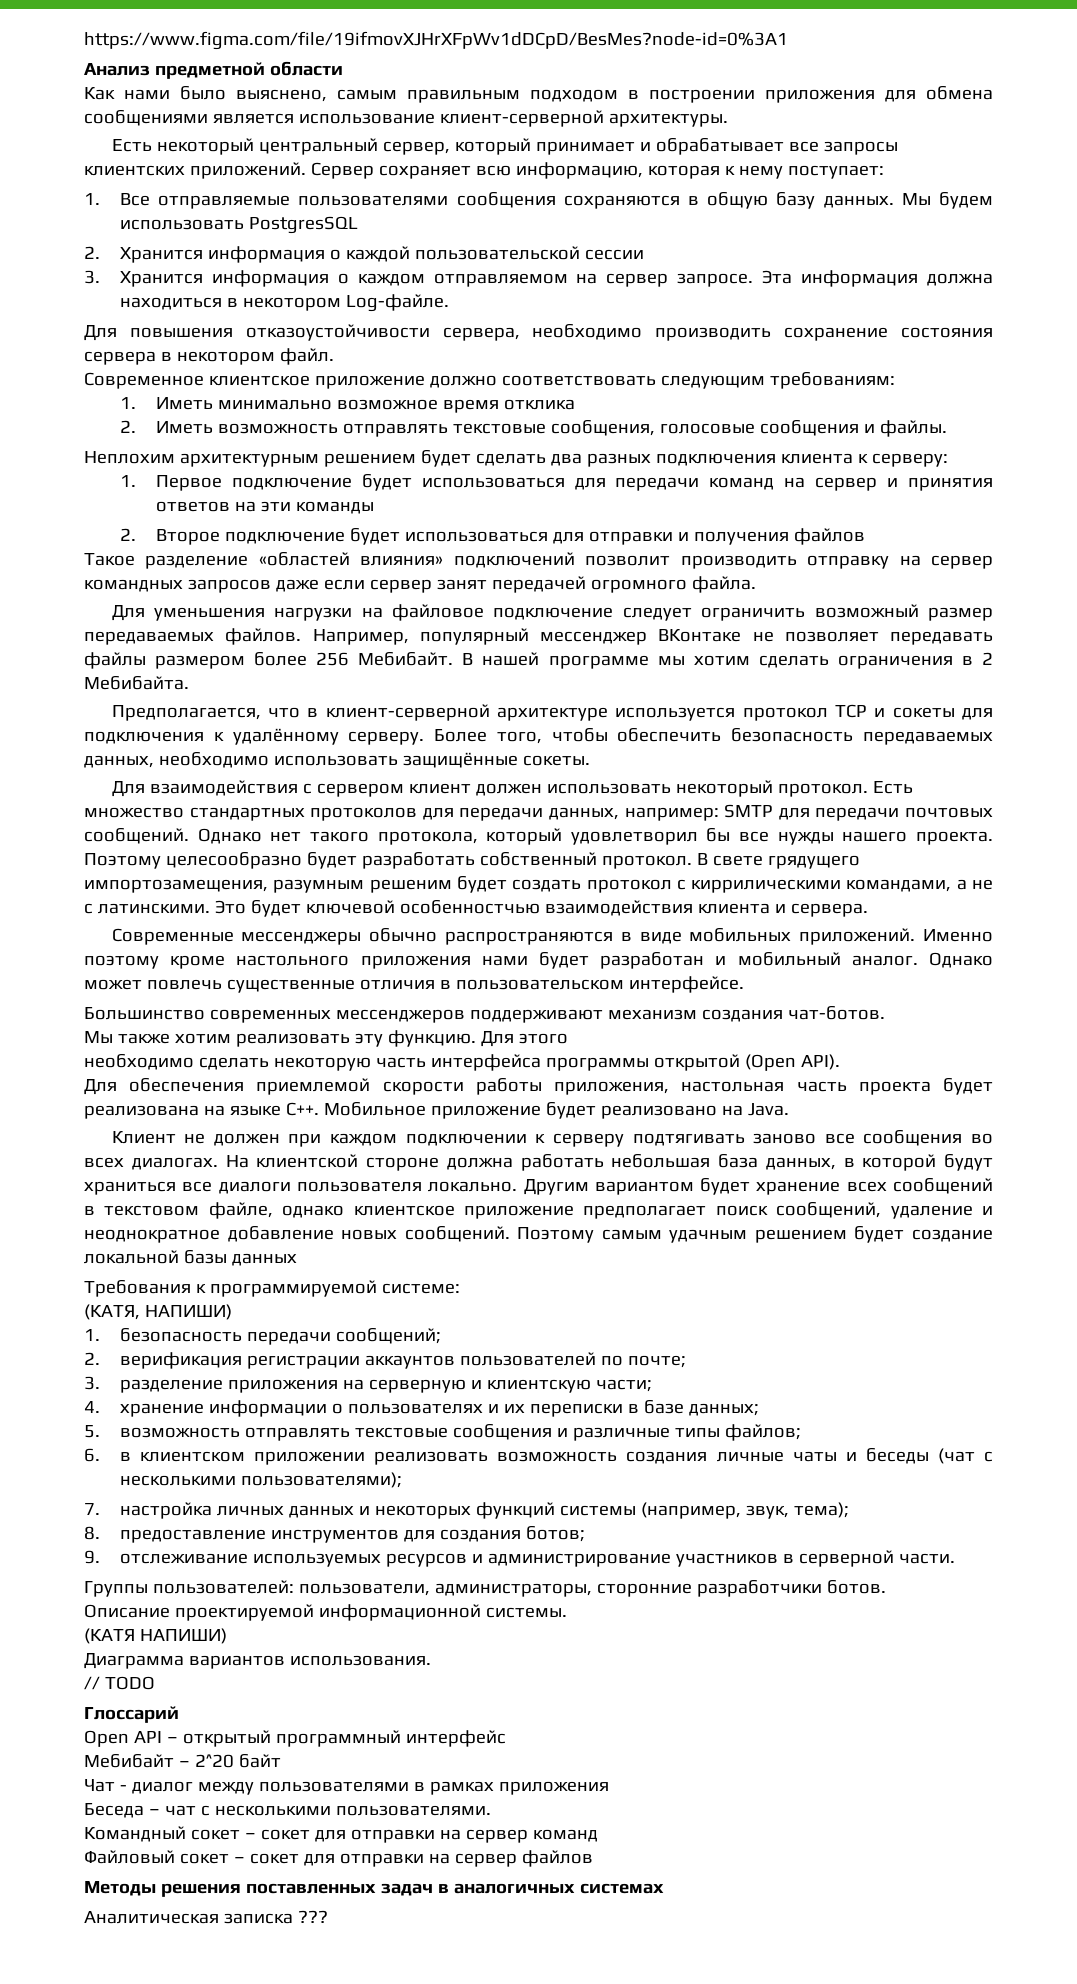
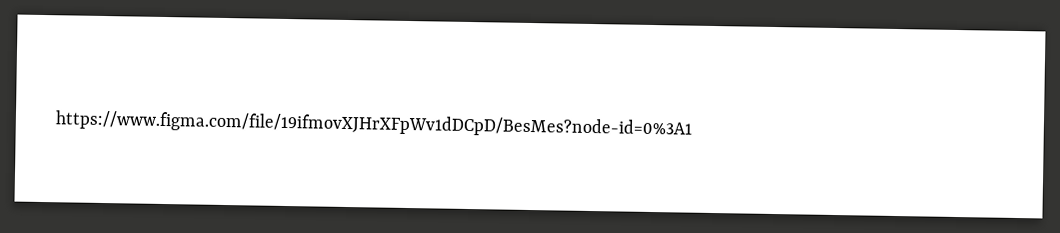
[84,61,343,79] [84,86,993,103] [84,110,728,127] [111,138,898,155] [84,162,884,179] [84,192,993,209] [119,216,358,234] [84,246,644,263] [84,270,993,287] [119,294,449,312] [84,324,993,341] [84,348,334,365] [84,372,895,389] [119,397,575,413] [119,420,947,437] [84,450,948,467] [119,474,993,491] [155,501,374,514] [119,528,865,545] [84,552,994,569] [84,576,756,593] [111,604,993,621] [84,628,993,645] [84,652,994,669] [84,676,189,690] [111,704,993,721] [84,728,994,745] [84,752,590,768] [111,780,913,797] [84,804,994,821] [84,828,993,845] [84,852,860,869] [84,876,993,893] [84,900,868,917] [111,928,994,945] [84,952,994,969] [84,976,744,993] [84,1006,885,1023] [84,1030,568,1047] [84,1054,840,1071] [84,1078,993,1095] [84,1102,789,1119] [111,1130,993,1147] [84,1154,993,1171] [84,1178,993,1195] [84,1202,993,1219] [84,1226,993,1243] [84,1250,297,1266] [84,1280,460,1297] [84,1304,232,1320] [84,1328,441,1345] [84,1352,686,1369] [84,1376,652,1393] [84,1400,759,1417] [84,1424,801,1441] [84,1448,994,1465] [119,1472,402,1488] [84,1502,849,1519] [84,1526,585,1543] [84,1550,955,1567] [84,1580,886,1597] [84,1604,567,1621] [84,1628,227,1644] [84,1653,431,1669] [84,1676,155,1690] [84,1706,179,1723] [84,1730,506,1747] [84,1754,281,1768] [84,1779,609,1795] [84,1803,491,1818] [84,1826,598,1843] [84,1850,593,1867] [84,1881,664,1897] [84,1910,328,1924] // Анализ предметной области // Как нами было выяснено, самым правильным подходом в построении приложения для обмена сообщениями является использование клиент-серверной архитектуры. // Есть некоторый центральный сервер, который принимает и обрабатывает все запросы клиентских приложений. Сервер сохраняет всю информацию, которая к нему поступает: // 1. Все отправляемые пользователями сообщения сохраняются в общую базу данных. Мы будем использовать PostgresSQL // 2. Хранится информация о каждой пользовательской сессии // 3. Хранится информация о каждом отправляемом на сервер запросе. Эта информация должна находиться в некотором Log-файле. // Для повышения отказоустойчивости сервера, необходимо производить сохранение состояния сервера в некотором файл. // Современное клиентское приложение должно соответствовать следующим требованиям: // 1. Иметь минимально возможное время отклика // 2. Иметь возможность отправлять текстовые сообщения, голосовые сообщения и файлы. // Неплохим архитектурным решением будет сделать два разных подключения клиента к серверу: // 1. Первое подключение будет использоваться для передачи команд на сервер и принятия ответов на эти команды // 2. Второе подключение будет использоваться для отправки и получения файлов // Такое разделение «областей влияния» подключений позволит производить отправку на сервер командных запросов даже если сервер занят передачей огромного файла. // Для уменьшения нагрузки на файловое подключение следует ограничить возможный размер передаваемых файлов. Например, популярный мессенджер ВКонтаке не позволяет передавать файлы размером более 256 Мебибайт. В нашей программе мы хотим сделать ограничения в 2 Мебибайта. // Предполагается, что в клиент-серверной архитектуре используется протокол TCP и сокеты для подключения к удалённому серверу. Более того, чтобы обеспечить безопасность передаваемых данных, необходимо использовать защищённые сокеты. // Для взаимодействия с сервером клиент должен использовать некоторый протокол. Есть множество стандартных протоколов для передачи данных, например: SMTP для передачи почтовых сообщений. Однако нет такого протокола, который удовлетворил бы все нужды нашего проекта. Поэтому целесообразно будет разработать собственный протокол. В свете грядущего импортозамещения, разумным решеним будет создать протокол с киррилическими командами, а не с латинскими. Это будет ключевой особенностчью взаимодействия клиента и сервера. // Современные мессенджеры обычно распространяются в виде мобильных приложений. Именно поэтому кроме настольного приложения нами будет разработан и мобильный аналог. Однако может повлечь существенные отличия в пользовательском интерфейсе. // Большинство современных мессенджеров поддерживают механизм создания чат-ботов. // Мы также хотим реализовать эту функцию. Для этого // необходимо сделать некоторую часть интерфейса программы открытой (Open API). // Для обеспечения приемлемой скорости работы приложения, настольная часть проекта будет реализована на языке C++. Мобильное приложение будет реализовано на Java. // Клиент не должен при каждом подключении к серверу подтягивать заново все сообщения во всех диалогах. На клиентской стороне должна работать небольшая база данных, в которой будут храниться все диалоги пользователя локально. Другим вариантом будет хранение всех сообщений в текстовом файле, однако клиентское приложение предполагает поиск сообщений, удаление и неоднократное добавление новых сообщений. Поэтому самым удачным решением будет создание локальной базы данных // Требования к программируемой системе: // (КАТЯ, НАПИШИ) // 1. безопасность передачи сообщений; // 2. верификация регистрации аккаунтов пользователей по почте; // 3. разделение приложения на серверную и клиентскую части; // 4. хранение информации о пользователях и их переписки в базе данных; // 5. возможность отправлять текстовые сообщения и различные типы файлов; // 6. в клиентском приложении реализовать возможность создания личные чаты и беседы (чат с несколькими пользователями); // 7. настройка личных данных и некоторых функций системы (например, звук, тема); // 8. предоставление инструментов для создания ботов; // 9. отслеживание используемых ресурсов и администрирование участников в серверной части. // Группы пользователей: пользователи, администраторы, сторонние разработчики ботов. // Описание проектируемой информационной системы. // (КАТЯ НАПИШИ) // Диаграмма вариантов использования. // // TODO // Глоссарий // Open API – открытый программный интерфейс // Мебибайт – 2^20 байт // Чат - диалог между пользователями в рамках приложения // Беседа – чат с несколькими пользователями. // Командный сокет – сокет для отправки на сервер команд // Файловый сокет – сокет для отправки на сервер файлов // Методы решения поставленных задач в аналогичных системах // Аналитическая записка ??? -> (692, 124) none

